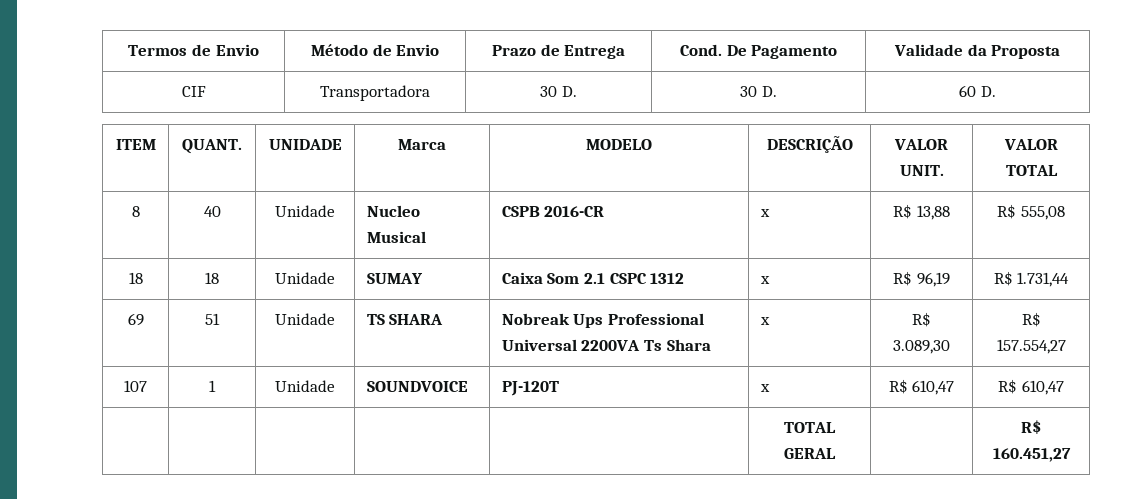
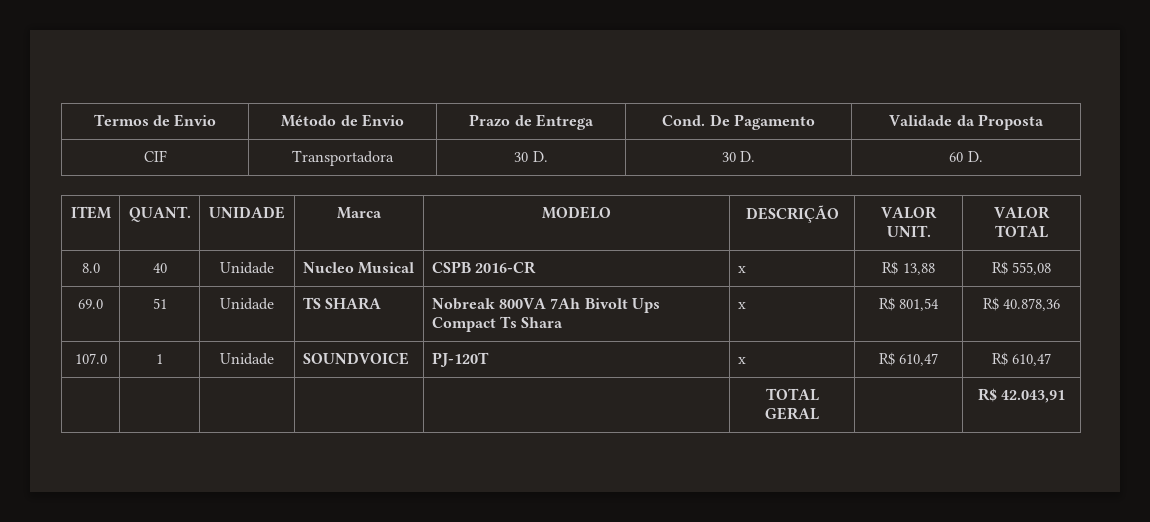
[131,206,140,217] 8 -> [81,263,100,273] 8.0
[128,272,143,284] [205,272,219,284] [275,272,335,284] [366,273,423,284] [501,272,685,284] [759,276,770,284] [893,271,950,287] [993,271,1070,287] [127,313,144,326] 18 | 18 | Unidade | SUMAY | Caixa Som 2.1 CSPC 1312 | x | R$ 96,19 | R$ 1.731,44 // 69 -> [78,299,103,309] 69.0
[573,313,704,328] [501,339,641,351] Ups Professional Universal 2200VA -> [499,298,660,313] [431,317,496,332] 800VA 7Ah Bivolt Ups Compact
[893,340,950,354] [1021,312,1041,327] [996,339,1066,354] [124,380,147,392] 3.089,30 | R$ 157.554,27 // 107 -> [899,298,940,311] [982,297,1061,311] [74,353,107,364] 801,54 | R$ 40.878,36 // 107.0
[992,448,1071,462] 160.451,27 -> [1001,390,1066,403] 42.043,91

